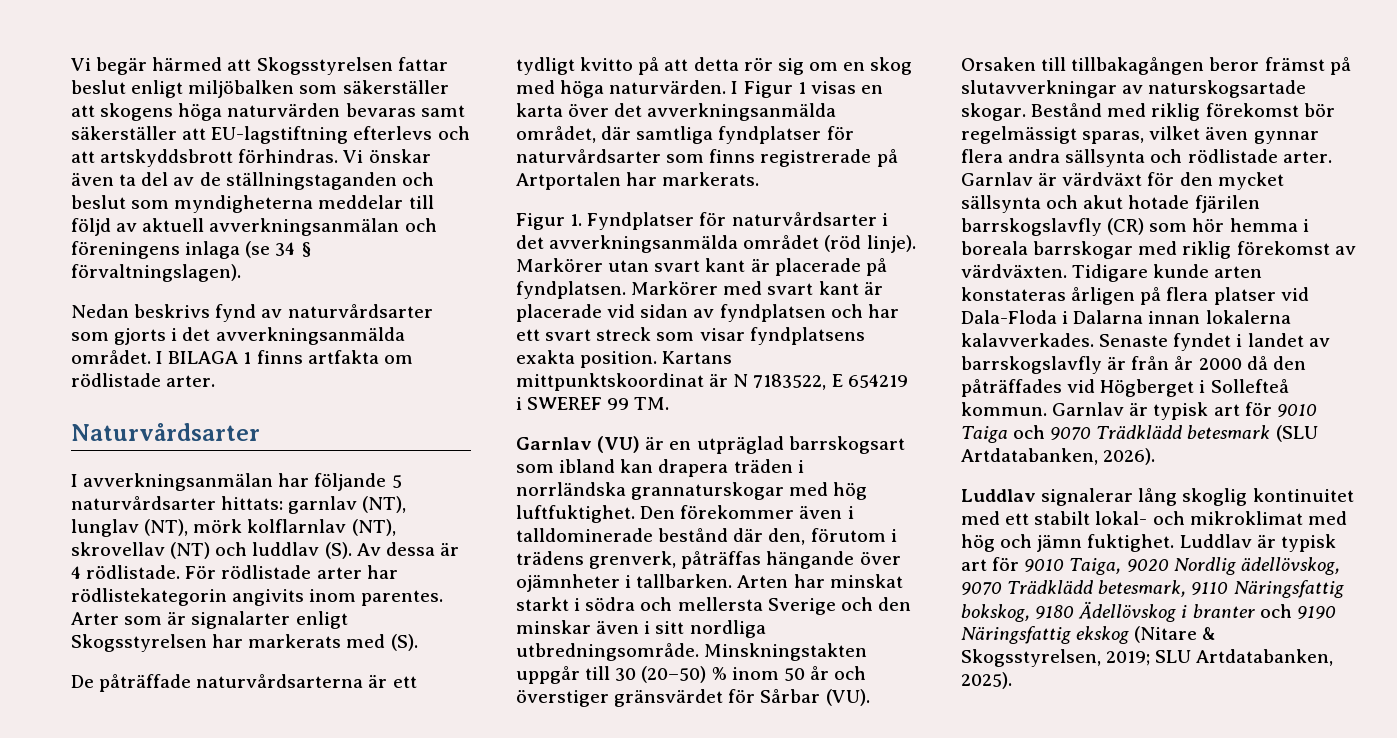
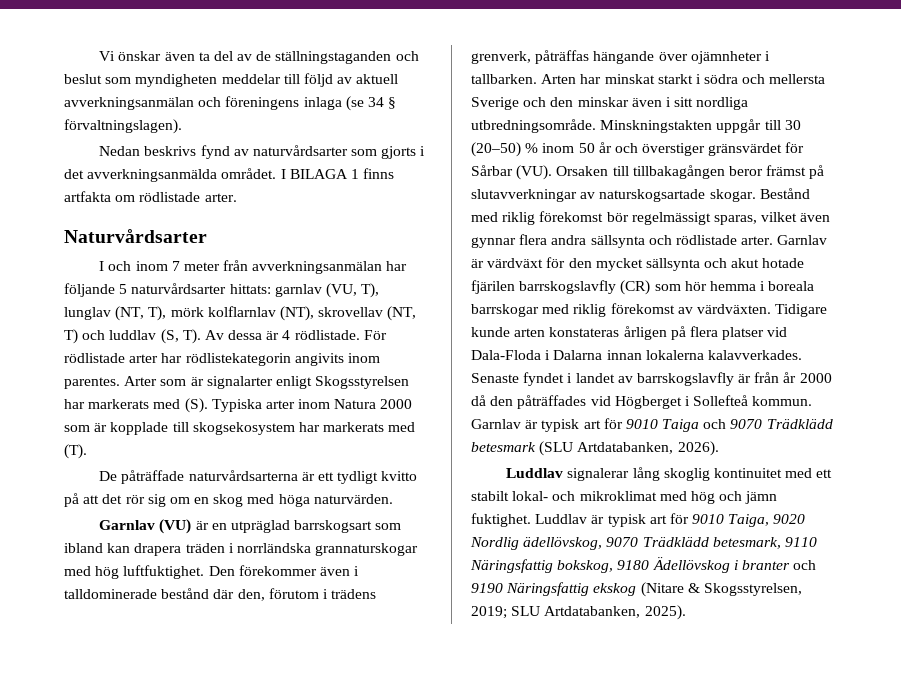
[71,57,448,75] [71,80,449,98] [71,103,465,121] [71,126,470,144] [71,149,364,167] Vi begär härmed att Skogsstyrelsen fattar beslut enligt miljöbalken som säkerställer att skogens höga naturvärden bevaras samt säkerställer att EU-lagstiftning efterlevs och att artskyddsbrott förhindras. Vi -> [99,51,116,61] Vi
[174,195,314,213] myndigheterna -> [135,74,218,87] myndigheten
(78, 480) none -> [108,260,249,271] och inom 7 meter från
[362,496,407,513] [71,519,396,537] [71,542,352,559] (NT), lunglav (NT), mörk kolflarnlav (NT), skrovellav (NT) och luddlav (S). -> [325,283,380,298] [64,306,417,321] [64,329,201,344] (VU, T), lunglav (NT, T), mörk kolflarnlav (NT), skrovellav (NT, T) och luddlav (S, T).
(418, 642) none -> [211,399,413,412] [64,422,416,435] [64,444,87,459] Typiska arter inom Natura 2000 som är kopplade till skogsekosystem har markerats med (T).
[693,57,739,71] detta -> [102,494,123,504] det
[731,81,883,98] [516,103,837,121] [516,126,854,144] [516,149,898,167] [516,172,760,190] [516,212,888,230] [516,235,916,253] [516,258,887,276] [516,281,883,299] [516,304,899,322] [516,327,865,345] [516,350,733,368] [516,373,908,391] [516,397,670,410] I Figur 1 visas en karta över det avverkningsanmälda området, där samtliga fyndplatser för naturvårdsarter som finns registrerade på Artportalen har markerats. // Figur 1. Fyndplatser för naturvårdsarter i det avverkningsanmälda området (röd linje). Markörer utan svart kant är placerade på fyndplatsen. Markörer med svart kant är placerade vid sidan av fyndplatsen och har ett svart streck som visar fyndplatsens exakta position. Kartans mittpunktskoordinat är N 7183522, E 654219 i SWEREF 99 TM. -> (393, 499) none

